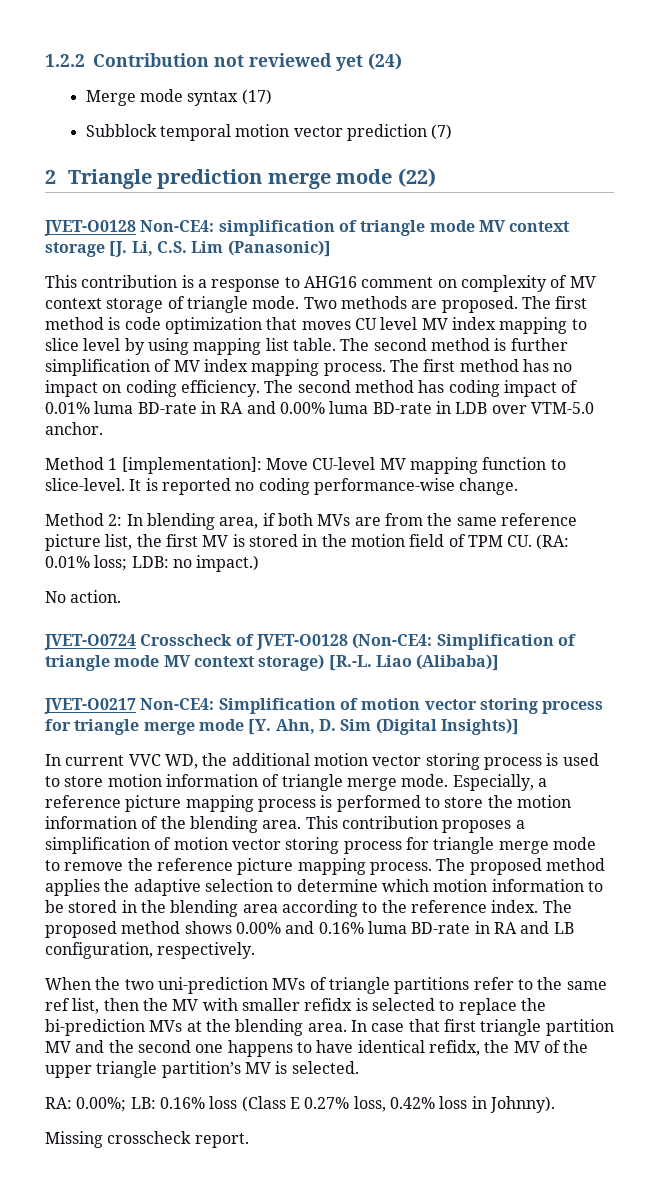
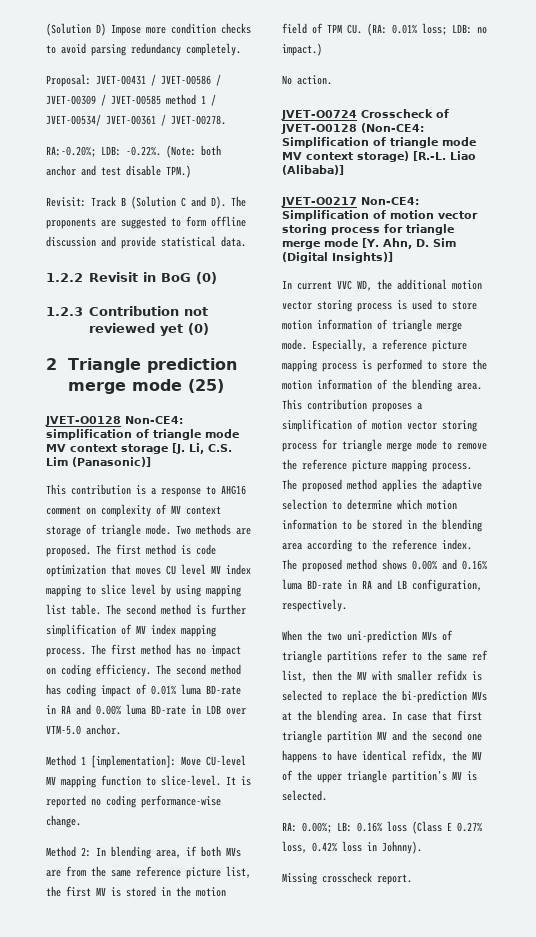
[45,53,402,71] [85,89,272,106] [85,124,453,141] 1.2.2 Contribution not reviewed yet (24) // Merge mode syntax (17) // Subblock temporal motion vector prediction (7) -> [46,23,251,36] [46,43,241,56] [46,74,221,87] [46,94,216,106] [46,114,226,126] [46,145,221,158] [46,165,191,178] [46,196,246,209] [46,216,246,229] [46,236,246,249] [46,272,217,284] [46,306,208,316] [88,323,209,336] (Solution D) Impose more condition checks to avoid parsing redundancy completely. // Proposal: JVET-O0431 / JVET-O0586 / JVET-O0309 / JVET-O0585 method 1 / JVET-O0534/ JVET-O0361 / JVET-O0278. // RA:-0.20%; LDB: -0.22%. (Note: both anchor and test disable TPM.) // Revisit: Track B (Solution C and D). The proponents are suggested to form offline discussion and provide statistical data. // 1.2.2 Revisit in BoG (0) // 1.2.3 Contribution not reviewed yet (0)
[397,168,436,187] (22) -> [188,379,225,393] (25)

